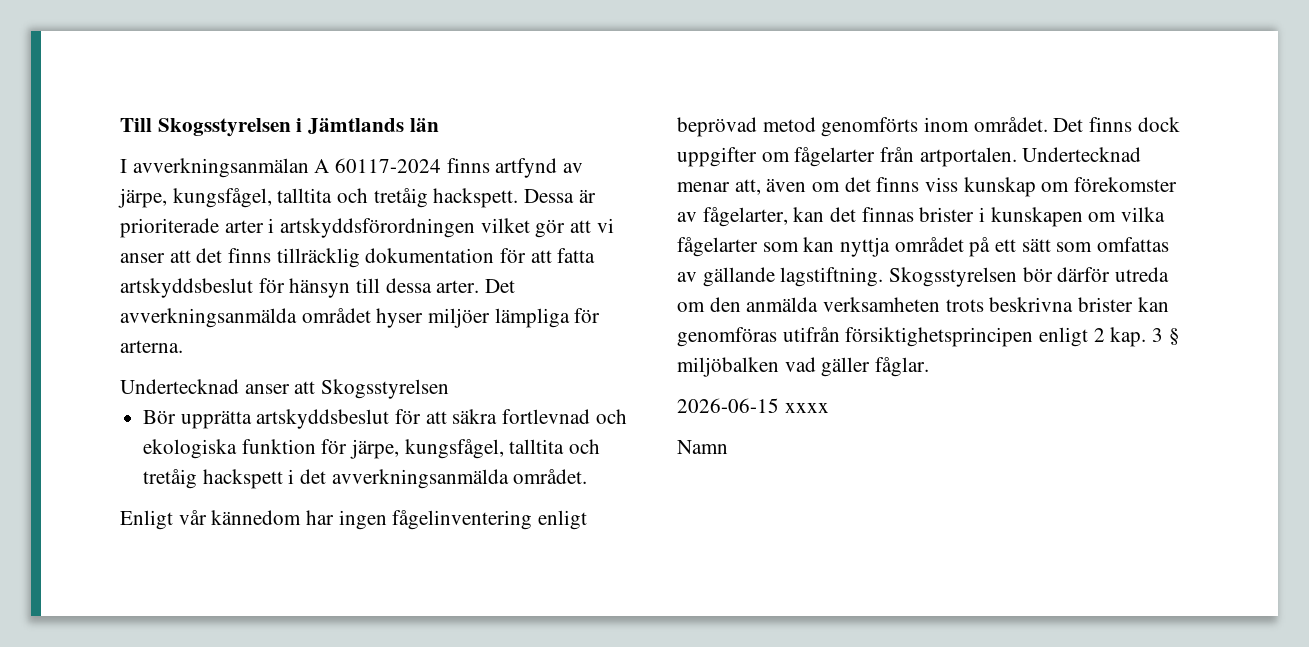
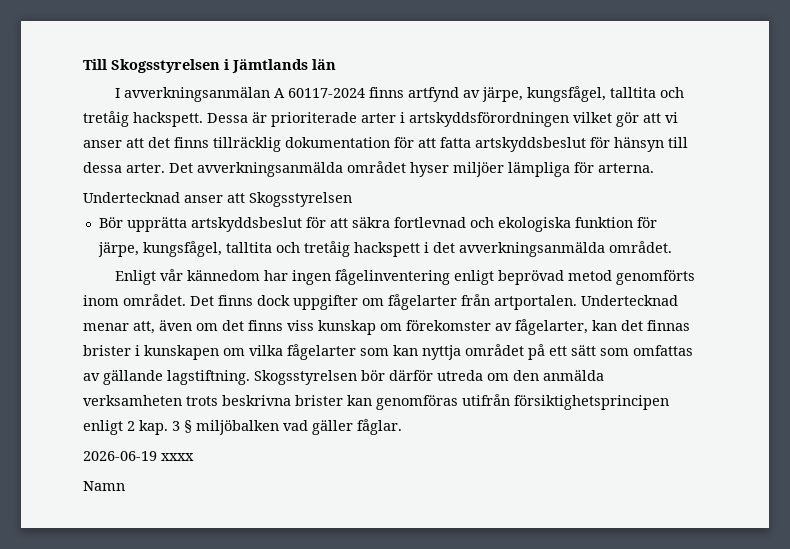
[677,398,779,413] 2026-06-15 -> [83,451,157,461] 2026-06-19

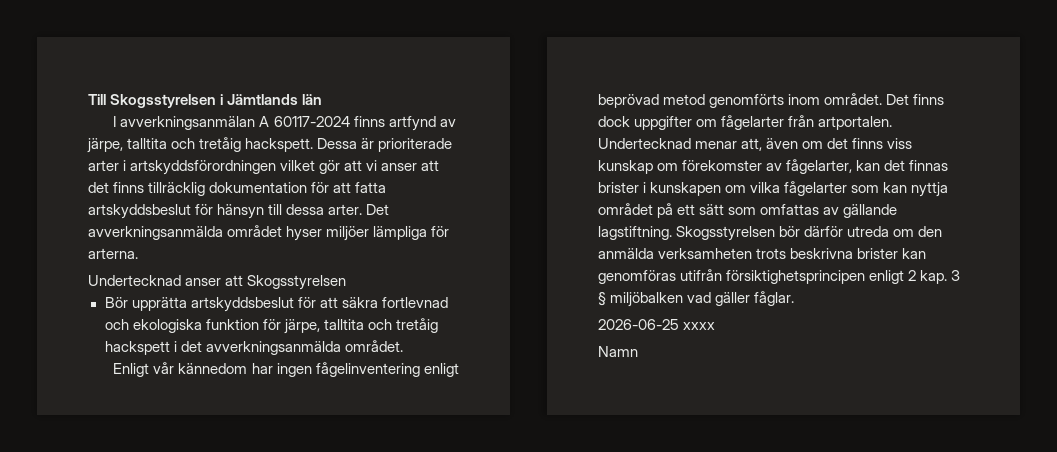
[526,86,606,102] kungsfågel, -> (123, 145) none
[142,241,222,257] kungsfågel, -> (320, 326) none
[83,451,157,461] 2026-06-19 -> [598,319,679,330] 2026-06-25

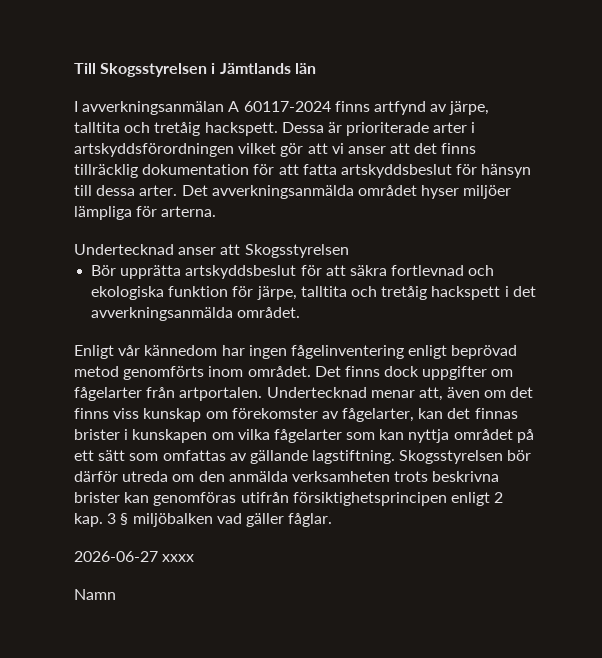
[598,319,679,330] 2026-06-25 -> [74,551,158,562] 2026-06-27

